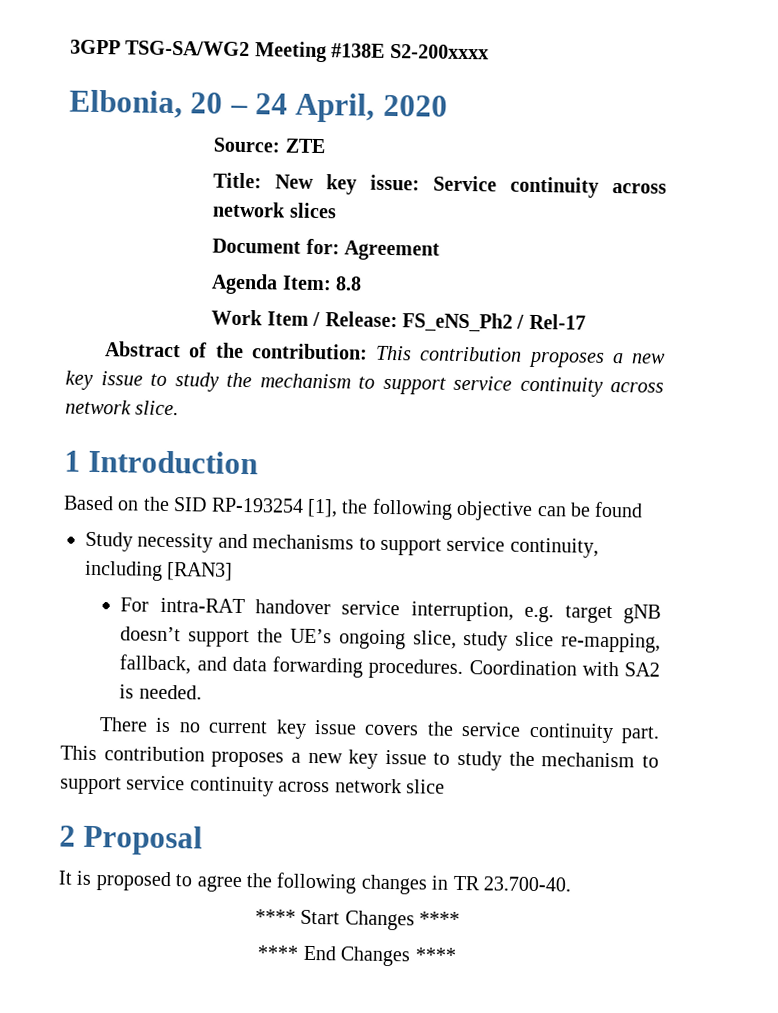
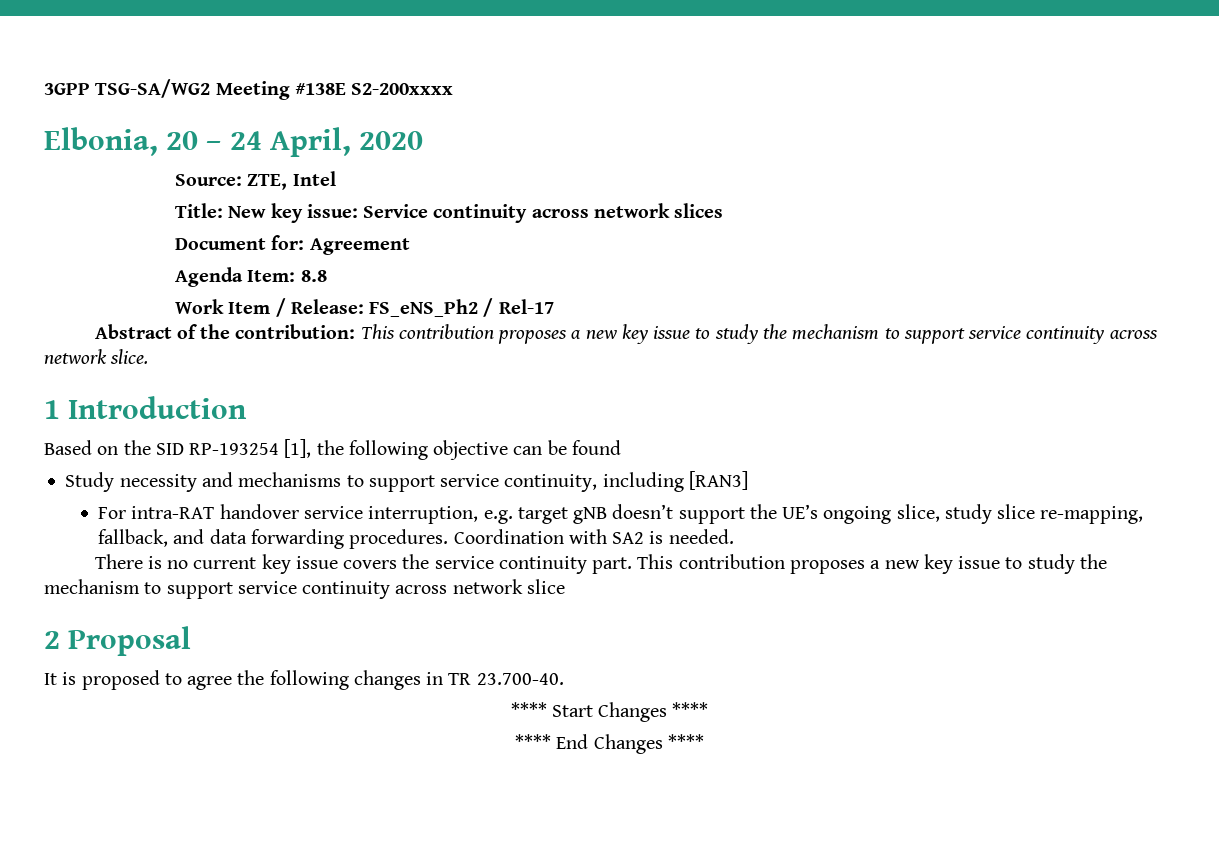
[284,138,325,154] ZTE -> [247,171,336,190] ZTE, Intel

